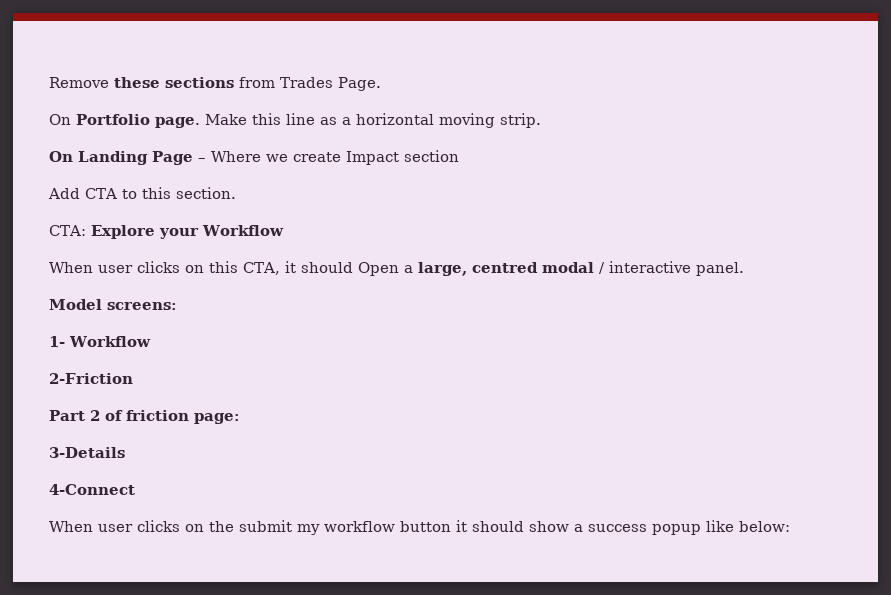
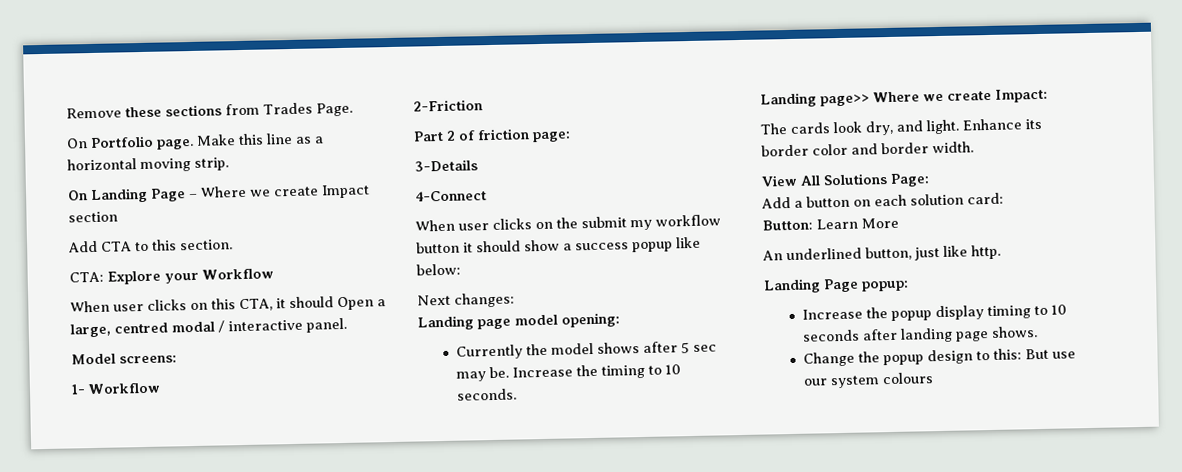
(790, 526) none -> [417,292,515,308] [417,312,620,331] [456,341,718,360] [456,364,682,382] [457,388,518,401] [760,88,1048,108] [760,118,1042,136] [761,141,974,157] [761,173,930,187] [761,192,1004,209] [762,217,899,231] [762,244,1001,261] [763,278,909,294] [802,304,1068,321] [802,326,1039,343] [803,348,1077,367] [803,372,935,389] // Next changes: // Landing page model opening: // Currently the model shows after 5 sec may be. Increase the timing to 10 seconds. // Landing page>> Where we create Impact: // The cards look dry, and light. Enhance its border color and border width. // View All Solutions Page: // Add a button on each solution card: // Button: Learn More // An underlined button, just like http. // Landing Page popup: // Increase the popup display timing to 10 seconds after landing page shows. // Change the popup design to this: But use our system colours

